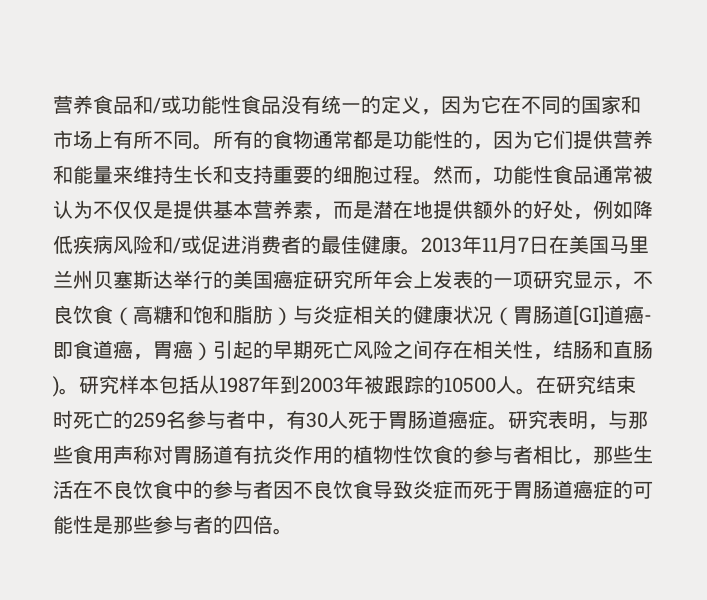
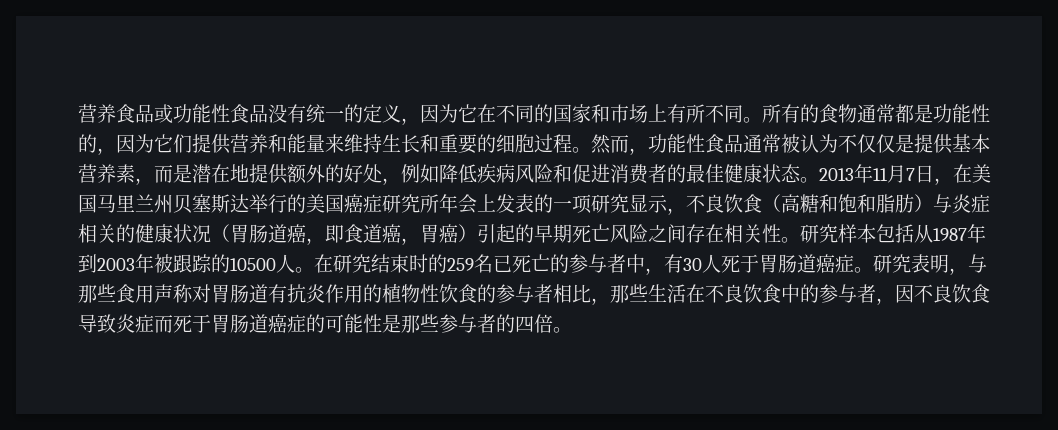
[133,95,161,114] 和/ -> (154, 113) none
[233,165,273,184] 支持 -> (439, 143) none
[173,235,201,254] /或 -> (572, 173) none
(401, 244) none -> [762,164,801,183] 状态
(549, 245) none -> [934,178,953,185] ，
[573,305,652,326] [GI]道癌- -> [287,224,325,245] 癌，
[533,340,653,360] [53,376,59,397] ，结肠和直肠) -> (781, 233) none
[73,410,186,429] 死亡的259名 -> [428,254,569,273] 的259名已死亡的
(273, 489) none -> [876,298,895,305] ，

